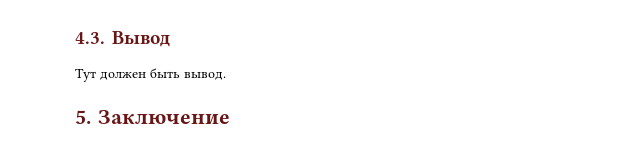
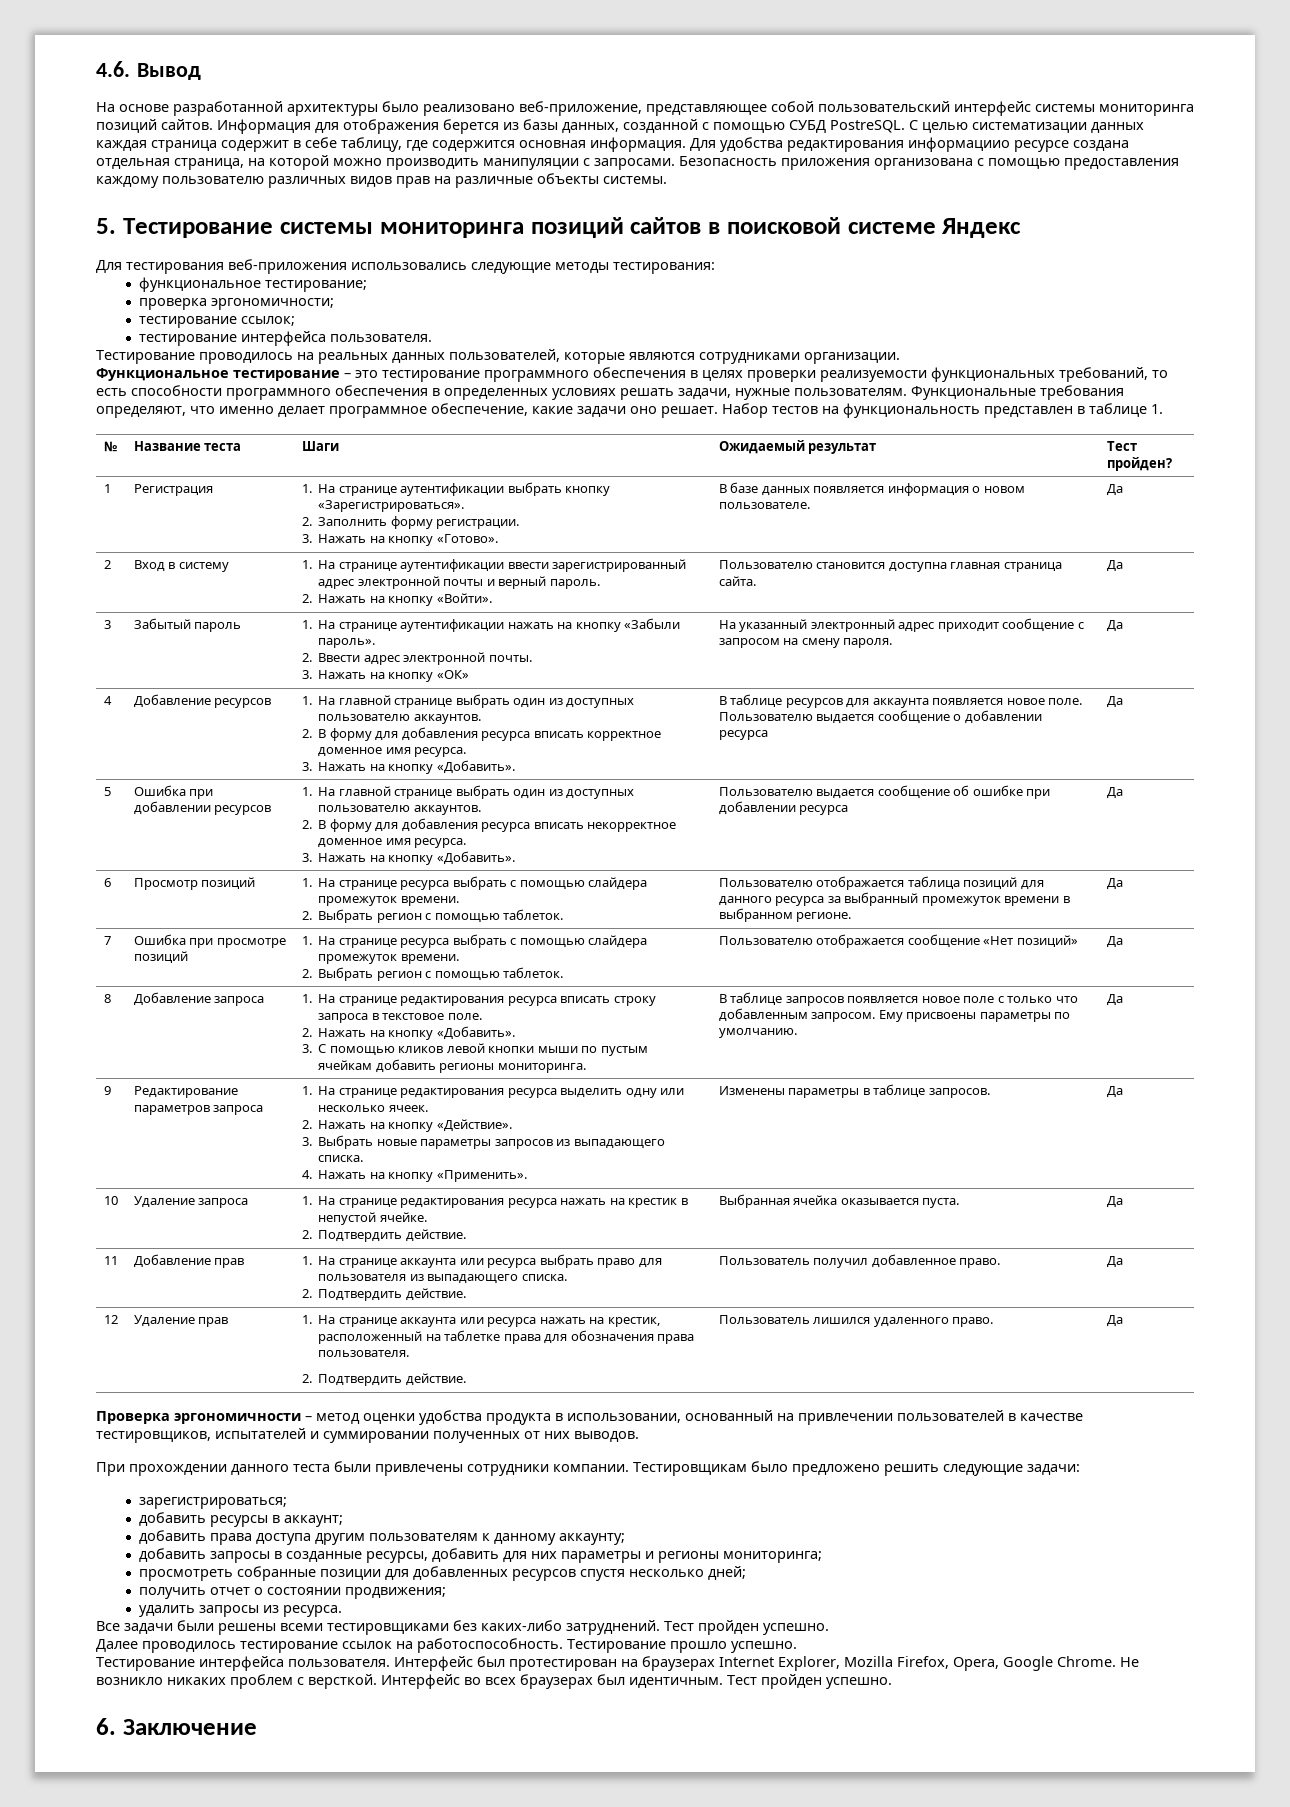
[75,32,105,44] 4.3. -> [96,61,130,77] 4.6.
[75,68,226,82] [75,110,91,124] Тут должен быть вывод. // 5. -> [96,101,1194,116] [96,119,1144,134] [96,137,1129,152] [96,155,1179,170] [96,173,667,188] [96,217,1022,238] [96,259,715,274] [139,277,368,292] [139,298,335,310] [139,316,296,328] [139,331,433,346] [96,349,900,364] [96,367,1168,382] [96,385,1124,400] [96,403,1163,418] [103,441,117,452] [133,441,242,451] [301,441,339,451] [718,440,877,454] [1106,441,1137,451] [1106,457,1172,471] [103,484,111,493] [133,484,213,496] [301,482,611,496] [318,500,465,512] [301,516,520,529] [301,534,498,546] [718,482,1025,496] [718,502,810,509] [1106,484,1123,496] [103,560,111,569] [133,560,229,572] [301,559,687,572] [318,576,600,589] [301,593,492,606] [718,560,1062,572] [718,576,756,586] [1106,560,1123,572] [103,620,111,629] [133,618,242,632] [301,618,681,632] [318,638,376,648] [301,652,532,665] [301,670,469,682] [718,618,1084,632] [718,638,893,648] [1106,620,1123,632] [103,696,112,705] [133,694,272,708] [301,694,635,708] [318,714,481,724] [301,727,662,741] [318,747,467,757] [301,760,515,774] [718,694,1083,708] [718,710,1042,724] [718,730,768,740] [1106,696,1123,708] [103,787,111,796] [133,785,214,799] [133,801,272,815] [301,785,635,799] [318,805,481,815] [301,818,677,832] [318,838,467,848] [301,851,515,865] [718,785,1051,799] [718,801,849,815] [1106,787,1123,799] [103,878,111,887] [133,877,256,890] [301,876,648,890] [318,896,459,906] [301,909,564,923] [718,876,1044,890] [718,892,1070,906] [718,908,852,922] [1106,878,1123,890] [103,936,111,945] [133,934,286,948] [133,951,188,964] [301,934,648,948] [318,954,459,964] [301,967,564,981] [718,934,1078,948] [1106,936,1123,948] [103,994,111,1003] [133,992,265,1006] [301,994,656,1006] [318,1013,482,1023] [301,1026,515,1040] [301,1043,648,1056] [318,1059,586,1073] [718,992,1078,1006] [718,1008,1071,1022] [718,1028,797,1038] [1106,994,1123,1006] [103,1086,111,1095] [133,1086,238,1098] [133,1105,264,1115] [301,1086,685,1098] [318,1105,428,1112] [301,1119,512,1132] [301,1135,665,1149] [318,1155,364,1162] [301,1170,527,1182] [718,1084,990,1098] [1106,1086,1123,1098] [103,1196,118,1205] [133,1196,249,1208] [301,1196,688,1208] [318,1212,427,1225] [301,1229,466,1242] [718,1194,960,1208] [1106,1196,1123,1208] [103,1256,118,1265] [133,1254,245,1268] [301,1254,662,1268] [318,1274,567,1284] [301,1288,466,1301] [718,1254,1001,1268] [1106,1256,1123,1268] [103,1315,118,1324] [133,1315,229,1327] [301,1315,660,1327] [318,1330,695,1344] [318,1350,410,1357] [301,1373,466,1386] [718,1315,994,1327] [1106,1315,1123,1327] [96,1410,1083,1425] [96,1428,639,1443] [96,1461,1080,1476] [139,1497,288,1509] [139,1512,344,1527] [139,1530,626,1545] [139,1548,823,1563] [139,1566,747,1581] [139,1587,447,1599] [139,1605,343,1617] [96,1620,829,1635] [96,1638,797,1653] [96,1656,1139,1671] [96,1674,892,1689] [96,1718,116,1735] На основе разработанной архитектуры было реализовано веб-приложение, представляющее собой пользовательский интерфейс системы мониторинга позиций сайтов. Информация для отображения берется из базы данных, созданной с помощью СУБД PostreSQL. С целью систематизации данных каждая страница содержит в себе таблицу, где содержится основная информация. Для удобства редактирования информациио ресурсе создана отдельная страница, на которой можно производить манипуляции с запросами. Безопасность приложения организована с помощью предоставления каждому пользователю различных видов прав на различные объекты системы. // 5. Тестирование системы мониторинга позиций сайтов в поисковой системе Яндекс // Для тестирования веб-приложения использовались следующие методы тестирования: // функциональное тестирование; // проверка эргономичности; // тестирование ссылок; // тестирование интерфейса пользователя. // Тестирование проводилось на реальных данных пользователей, которые являются сотрудниками организации. // Функциональное тестирование – это тестирование программного обеспечения в целях проверки реализуемости функциональных требований, то есть способности программного обеспечения в определенных условиях решать задачи, нужные пользователям. Функциональные требования определяют, что именно делает программное обеспечение, какие задачи оно решает. Набор тестов на функциональность представлен в таблице 1. // № | Название теста | Шаги | Ожидаемый результат | Тест пройден? // 1 | Регистрация | 1. На странице аутентификации выбрать кнопку «Зарегистрироваться». // 2. Заполнить форму регистрации. // 3. Нажать на кнопку «Готово». | В базе данных появляется информация о новом пользователе. | Да // 2 | Вход в систему | 1. На странице аутентификации ввести зарегистрированный адрес электронной почты и верный пароль. // 2. Нажать на кнопку «Войти». | Пользователю становится доступна главная страница сайта. | Да // 3 | Забытый пароль | 1. На странице аутентификации нажать на кнопку «Забыли пароль». // 2. Ввести адрес электронной почты. // 3. Нажать на кнопку «ОК» | На указанный электронный адрес приходит сообщение с запросом на смену пароля. | Да // 4 | Добавление ресурсов | 1. На главной странице выбрать один из доступных пользователю аккаунтов. // 2. В форму для добавления ресурса вписать корректное доменное имя ресурса. // 3. Нажать на кнопку «Добавить». | В таблице ресурсов для аккаунта появляется новое поле. Пользователю выдается сообщение о добавлении ресурса | Да // 5 | Ошибка при добавлении ресурсов | 1. На главной странице выбрать один из доступных пользователю аккаунтов. // 2. В форму для добавления ресурса вписать некорректное доменное имя ресурса. // 3. Нажать на кнопку «Добавить». | Пользователю выдается сообщение об ошибке при добавлении ресурса | Да // 6 | Просмотр позиций | 1. На странице ресурса выбрать с помощью слайдера промежуток времени. // 2. Выбрать регион с помощью таблеток. | Пользователю отображается таблица позиций для данного ресурса за выбранный промежуток времени в выбранном регионе. | Да // 7 | Ошибка при просмотре позиций | 1. На странице ресурса выбрать с помощью слайдера промежуток времени. // 2. Выбрать регион с помощью таблеток. | Пользователю отображается сообщение «Нет позиций» | Да // 8 | Добавление запроса | 1. На странице редактирования ресурса вписать строку запроса в текстовое поле. // 2. Нажать на кнопку «Добавить». // 3. С помощью кликов левой кнопки мыши по пустым ячейкам добавить регионы мониторинга. | В таблице запросов появляется новое поле с только что добавленным запросом. Ему присвоены параметры по умолчанию. | Да // 9 | Редактирование параметров запроса | 1. На странице редактирования ресурса выделить одну или несколько ячеек. // 2. Нажать на кнопку «Действие». // 3. Выбрать новые параметры запросов из выпадающего списка. // 4. Нажать на кнопку «Применить». | Изменены параметры в таблице запросов. | Да // 10 | Удаление запроса | 1. На странице редактирования ресурса нажать на крестик в непустой ячейке. // 2. Подтвердить действие. | Выбранная ячейка оказывается пуста. | Да // 11 | Добавление прав | 1. На странице аккаунта или ресурса выбрать право для пользователя из выпадающего списка. // 2. Подтвердить действие. | Пользователь получил добавленное право. | Да // 12 | Удаление прав | 1. На странице аккаунта или ресурса нажать на крестик, расположенный на таблетке права для обозначения права пользователя. // 2. Подтвердить действие. | Пользователь лишился удаленного право. | Да // Проверка эргономичности – метод оценки удобства продукта в использовании, основанный на привлечении пользователей в качестве тестировщиков, испытателей и суммировании полученных от них выводов. // При прохождении данного теста были привлечены сотрудники компании. Тестировщикам было предложено решить следующие задачи: // зарегистрироваться; // добавить ресурсы в аккаунт; // добавить права доступа другим пользователям к данному аккаунту; // добавить запросы в созданные ресурсы, добавить для них параметры и регионы мониторинга; // просмотреть собранные позиции для добавленных ресурсов спустя несколько дней; // получить отчет о состоянии продвижения; // удалить запросы из ресурса. // Все задачи были решены всеми тестировщиками без каких-либо затруднений. Тест пройден успешно. // Далее проводилось тестирование ссылок на работоспособность. Тестирование прошло успешно. // Тестирование интерфейса пользователя. Интерфейс был протестирован на браузерах Internet Explorer, Mozilla Firefox, Opera, Google Chrome. Не возникло никаких проблем с версткой. Интерфейс во всех браузерах был идентичным. Тест пройден успешно. // 6.

